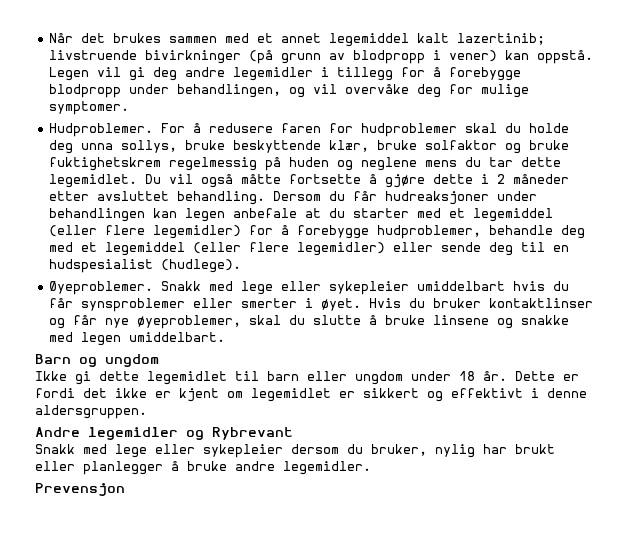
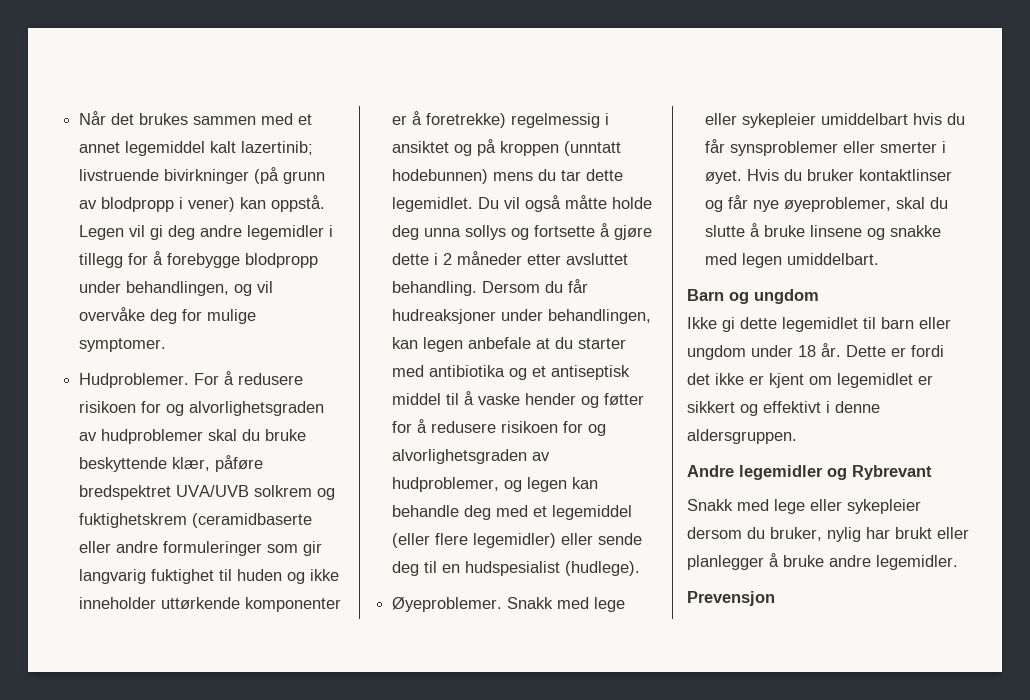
[281,123,570,137] [49,140,570,154] [49,157,418,171] faren for hudproblemer skal du holde deg unna sollys, bruke beskyttende klær, bruke solfaktor og bruke fuktighetskrem regelmessig på huden og neglene -> [79,401,325,416] [79,429,307,444] [79,455,264,472] [79,485,336,500] [79,513,313,528] [79,541,323,556] [79,569,340,584] [79,597,342,612] [392,111,610,128] [392,139,622,156] [392,169,489,184] risikoen for og alvorlighetsgraden av hudproblemer skal du bruke beskyttende klær, påføre bredspektret UVA/UVB solkrem og fuktighetskrem (ceramidbaserte eller andre formuleringer som gir langvarig fuktighet til huden og ikke inneholder uttørkende komponenter er å foretrekke) regelmessig i ansiktet og på kroppen (unntatt hodebunnen)
(282, 179) none -> [612,197,653,209] [392,225,530,240] holde deg unna sollys og
[49,208,146,222] behandlingen -> [548,309,652,324] behandlingen,
[449,208,554,222] [49,225,482,239] et legemiddel (eller flere legemidler) for å forebygge hudproblemer, -> [429,365,631,380] [392,391,645,408] [392,419,607,436] [392,449,551,464] [392,477,599,492] antibiotika og et antiseptisk middel til å vaske hender og føtter for å redusere risikoen for og alvorlighetsgraden av hudproblemer, og legen kan

